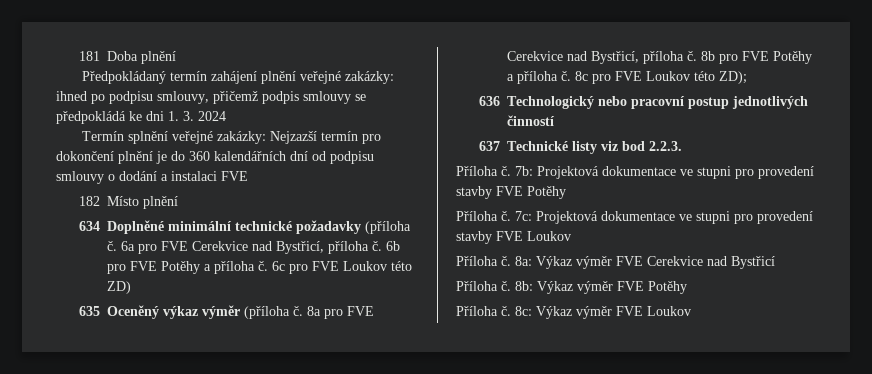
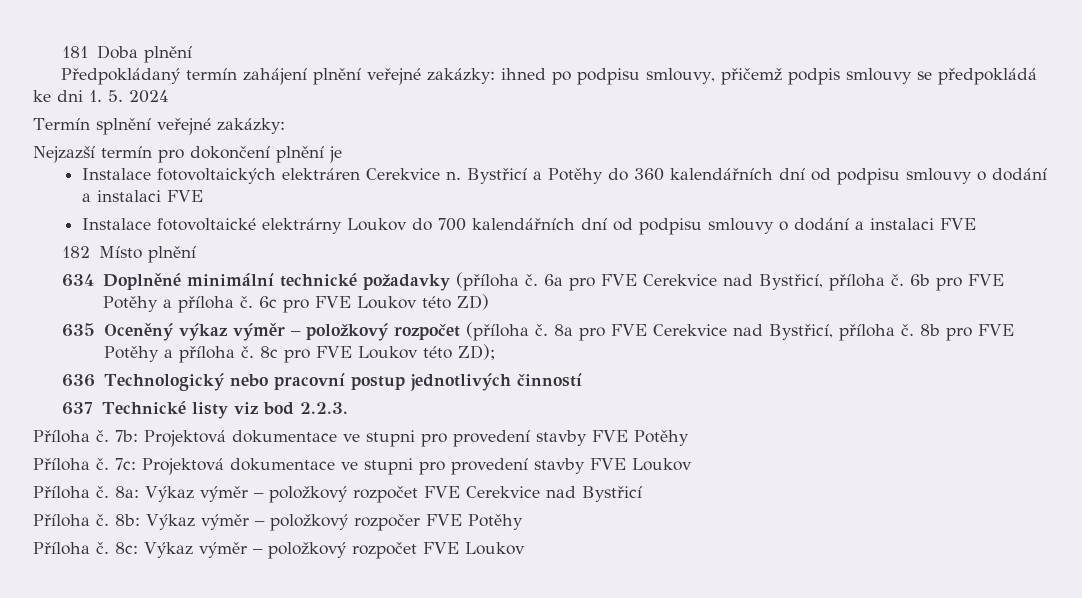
[183,111,194,121] 3. -> [108,90,123,102] 5.
(267, 137) none -> (285, 126) //
(167, 157) none -> [81,168,603,184] // Instalace fotovoltaických elektráren Cerekvice n. Bystřicí a Potěhy
(248, 176) none -> [81,218,976,235] // Instalace fotovoltaické elektrárny Loukov do 700 kalendářních dní od podpisu smlouvy o dodání a instalaci FVE
(241, 312) none -> [291,323,461,341] – položkový rozpočet
(612, 262) none -> [253,486,418,503] – položkový rozpočet
(613, 287) none -> [254,514,420,531] – položkový rozpočer
(612, 312) none -> [252,542,417,559] – položkový rozpočet

